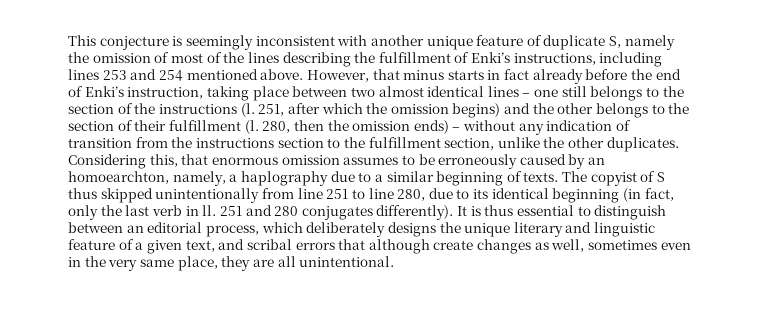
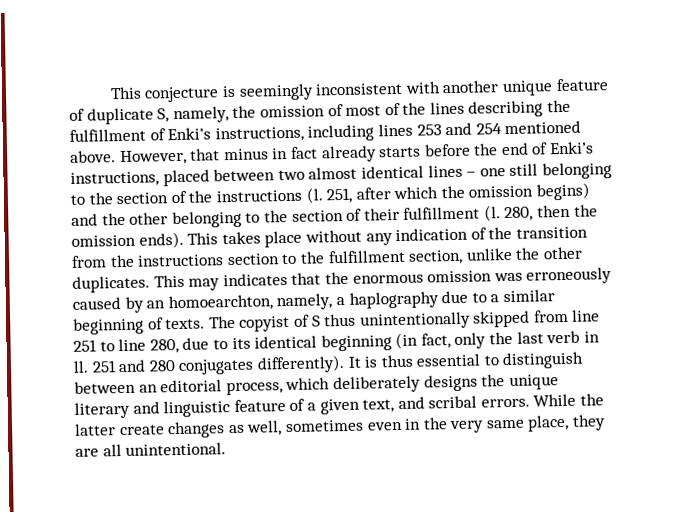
[624,35,675,50] namely -> [172,106,229,124] namely,
[447,70,484,80] starts -> (269, 154) none
(583, 76) none -> [379,146,422,158] starts
[127,86,289,101] instruction, taking place -> [70,169,210,187] instructions, placed
[590,86,643,101] belongs -> [541,162,612,180] belonging
[596,103,649,118] belongs -> [171,210,242,229] belonging
[413,120,461,134] ends) – -> [138,230,303,249] ends). This takes place
(632, 125) none -> [488,226,513,240] the
[68,154,435,169] Considering this, that enormous omission assumes to be -> [153,270,523,291] This may indicates that the enormous omission was
[100,188,260,203] skipped unintentionally -> [359,310,531,330] unintentionally skipped
[295,239,430,254] errors that although -> [480,393,605,408] [74,423,116,436] errors. While the latter

